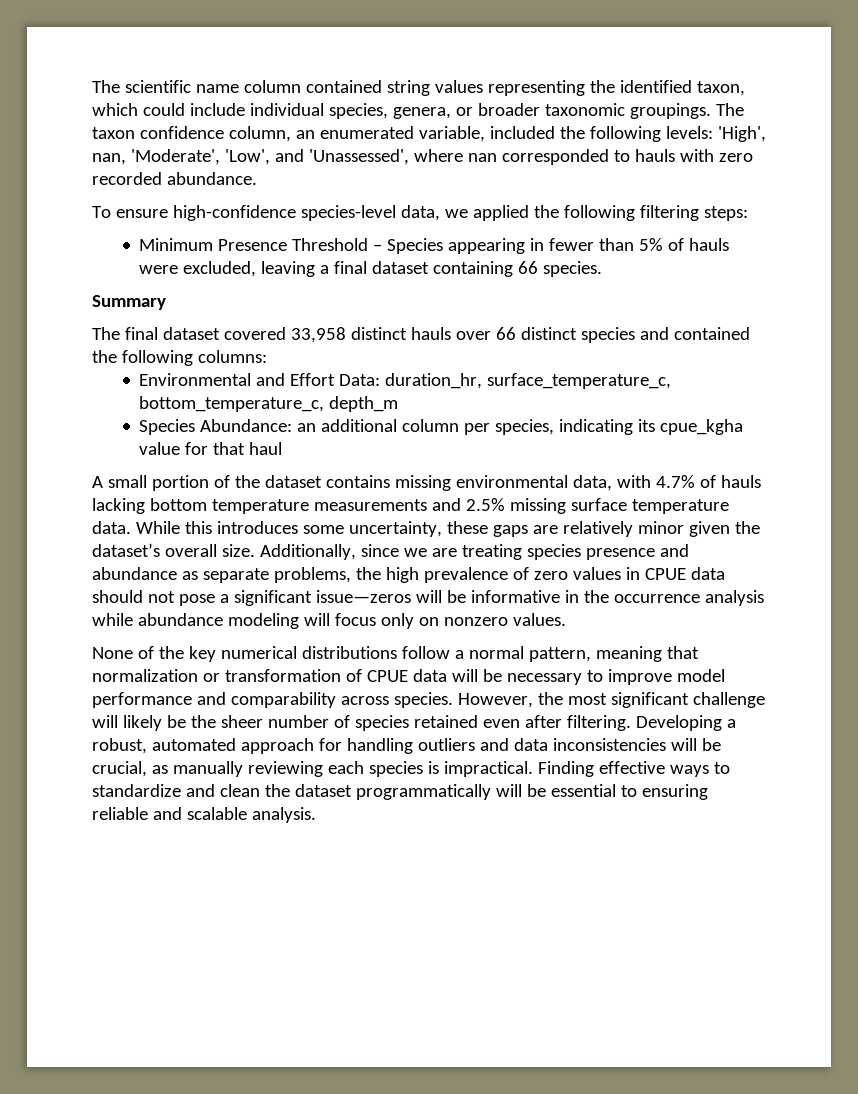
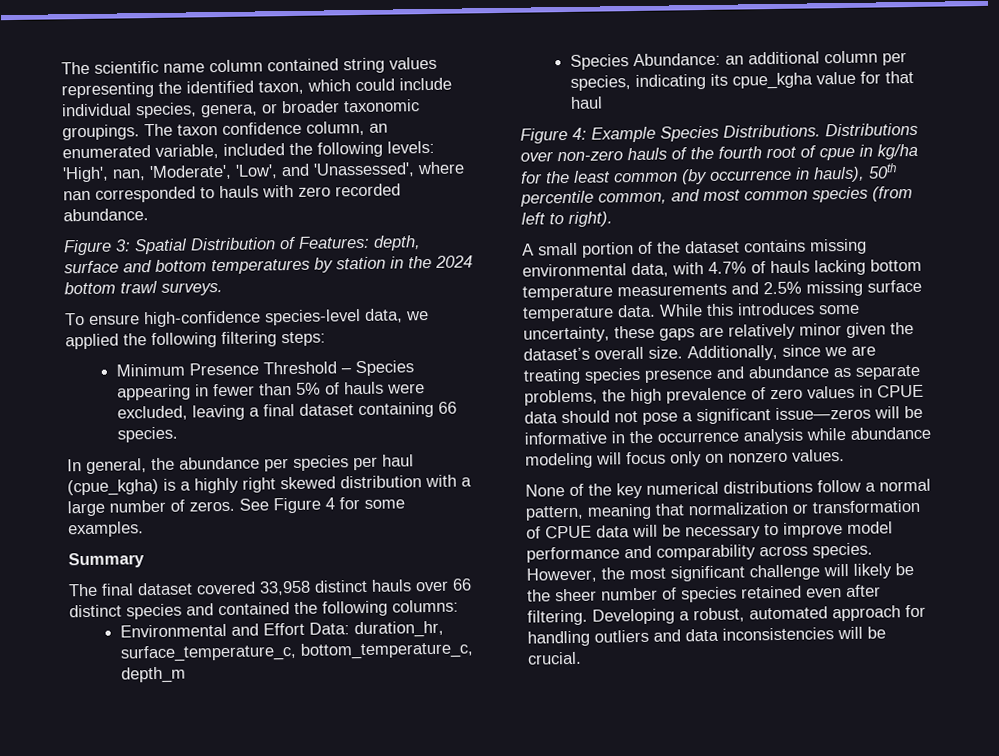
(257, 178) none -> [63,235,421,256] [64,255,473,275] [64,280,223,296] // Figure 3: Spatial Distribution of Features: depth, surface and bottom temperatures by station in the 2024 bottom trawl surveys.
(603, 269) none -> [67,454,414,474] [67,474,472,497] [67,497,405,517] [68,521,144,538] // In general, the abundance per species per haul (cpue_kgha) is a highly right skewed distribution with a large number of zeros. See Figure 4 for some examples.
(283, 448) none -> [520,122,918,144] [520,143,918,162] [521,163,897,185] [520,186,913,207] [521,211,613,227] // Figure 4: Example Species Distributions. Distributions over non-zero hauls of the fourth root of cpue in kg/ha for the least common (by occurrence in hauls), 50th percentile common, and most common species (from left to right).
[92,761,730,777] [92,784,708,800] [92,807,316,823] crucial, as manually reviewing each species is impractical. Finding effective ways to standardize and clean the dataset programmatically will be essential to ensuring reliable and scalable analysis. -> [527,651,582,665] crucial.

